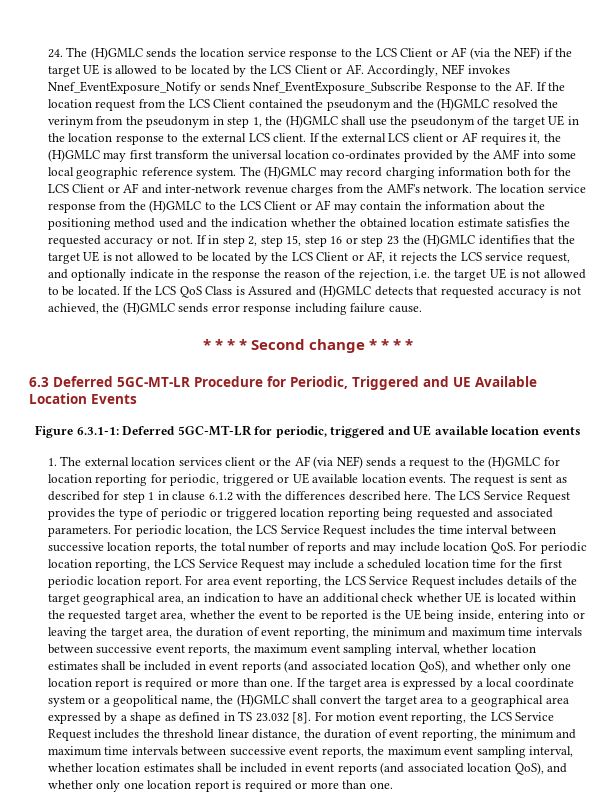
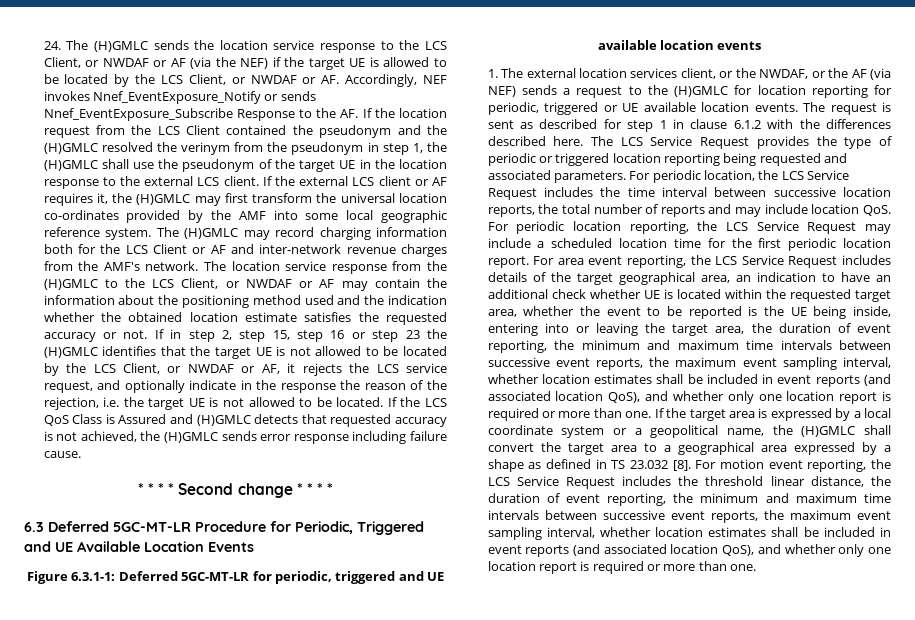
[400,48,433,57] Client -> [43,57,149,68] Client, or NWDAF
[294,65,327,74] Client -> [188,74,297,85] Client, or NWDAF
[264,201,297,210] Client -> [181,278,292,289] Client, or NWDAF
[316,252,349,261] Client -> [122,363,234,374] Client, or NWDAF
[225,457,256,466] client -> [680,68,809,79] client, or the NWDAF,

